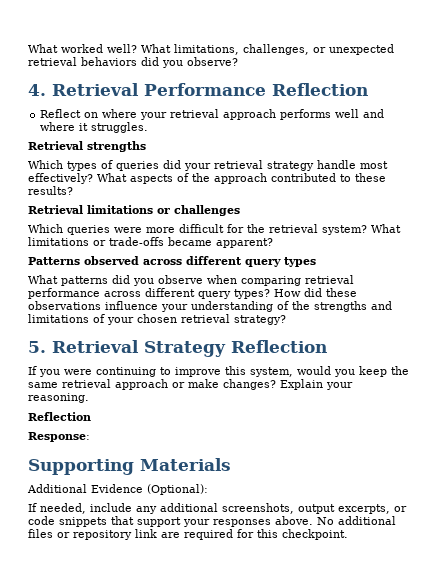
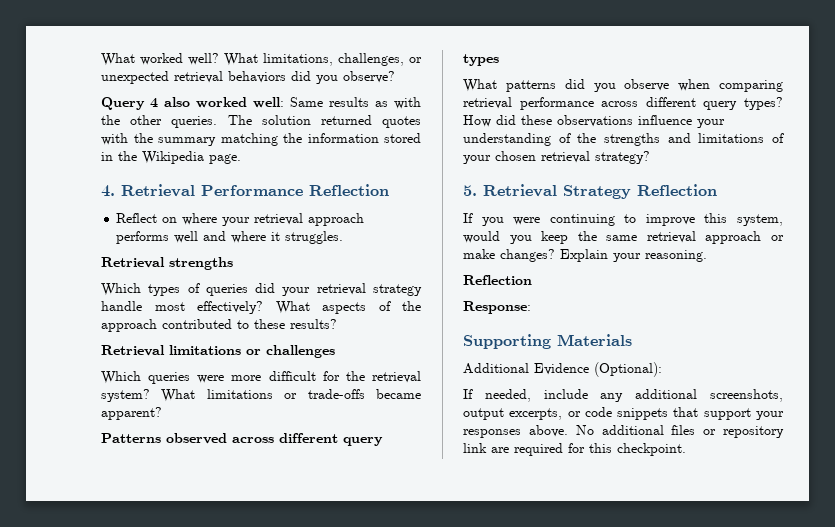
(238, 61) none -> [101,97,421,110] [101,115,421,128] [101,133,421,146] [101,151,241,164] // Query 4 also worked well: Same results as with the other queries. The solution returned quotes with the summary matching the information stored in the Wikipedia page.

